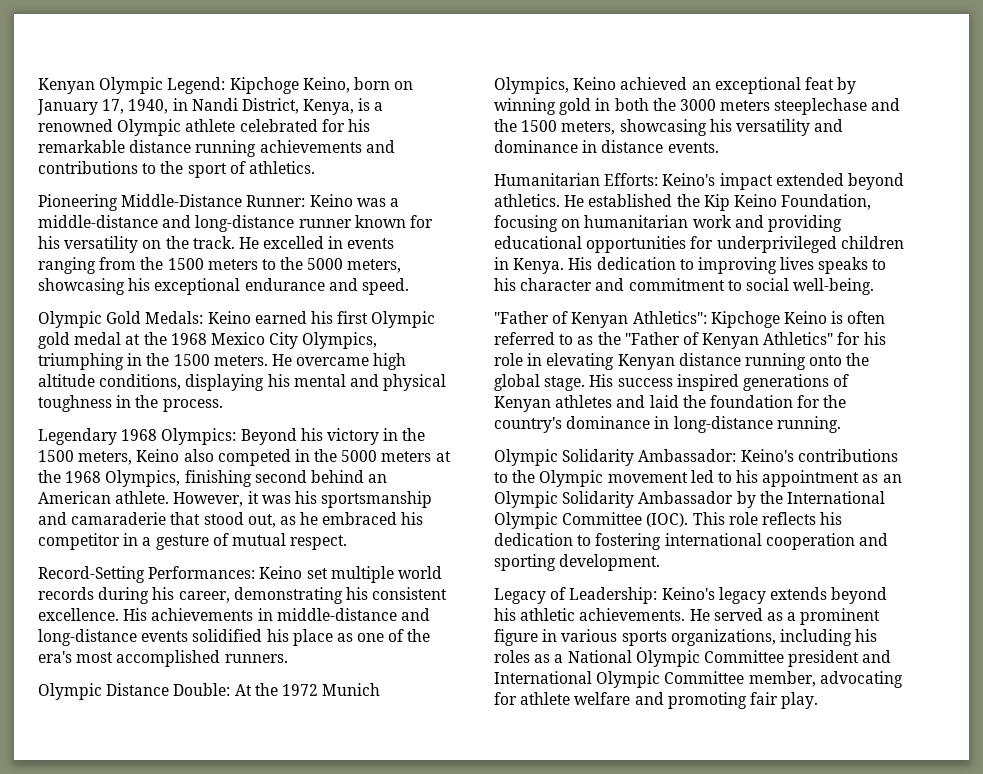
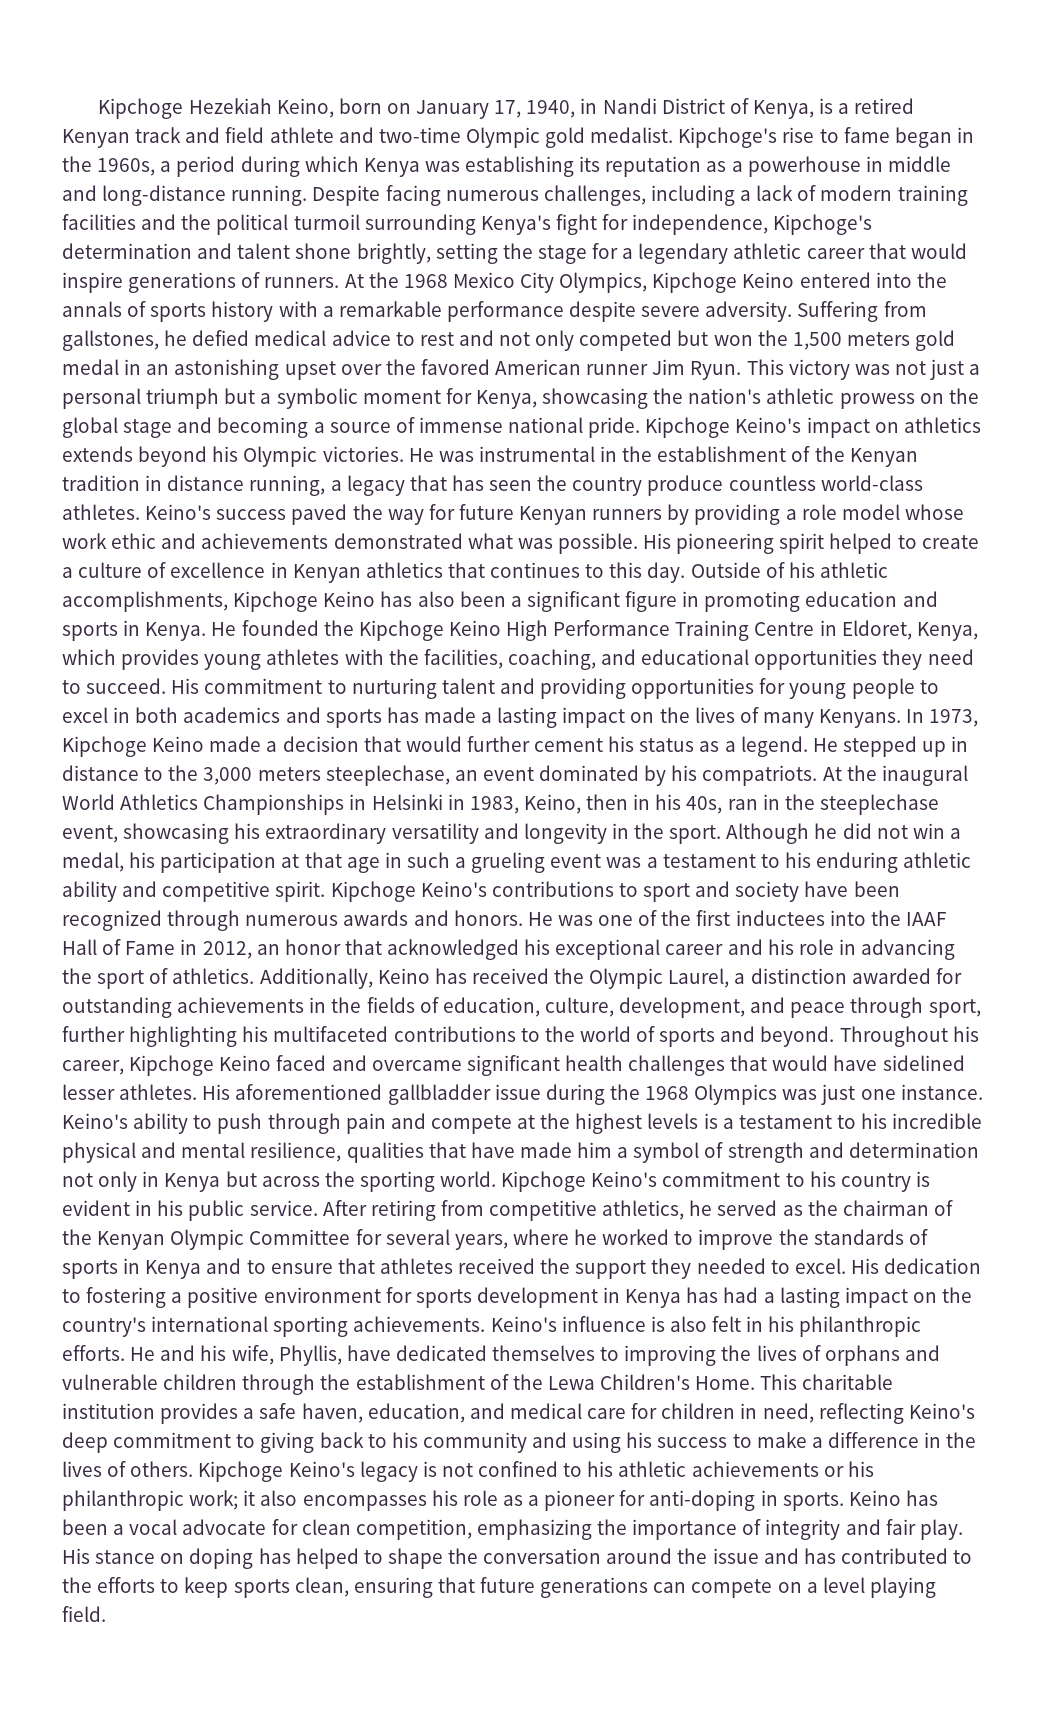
[38,77,299,94] Kenyan Olympic Legend: Kipchoge -> [98,98,272,119] Kipchoge Hezekiah
[241,98,299,114] District, -> [661,98,749,114] District of
[38,119,370,136] [38,140,395,157] [38,161,315,178] [38,194,399,211] [38,215,433,232] [38,236,395,253] [38,257,402,274] [38,278,409,295] [38,311,436,328] [38,332,141,349] renowned Olympic athlete celebrated for his remarkable distance running achievements and contributions to the sport of athletics. // Pioneering Middle-Distance Runner: Keino was a middle-distance and long-distance runner known for his versatility on the track. He excelled in events ranging from the 1500 meters to the 5000 meters, showcasing his exceptional endurance and speed. // Olympic Gold Medals: Keino earned his first Olympic gold medal at -> [854,98,915,114] [62,127,974,148] [62,156,951,177] [62,185,968,206] [62,214,873,235] [62,243,967,264] [62,272,364,293] retired Kenyan track and field athlete and two-time Olympic gold medalist. Kipchoge's rise to fame began in the 1960s, a period during which Kenya was establishing its reputation as a powerhouse in middle and long-distance running. Despite facing numerous challenges, including a lack of modern training facilities and the political turmoil surrounding Kenya's fight for independence, Kipchoge's determination and talent shone brightly, setting the stage for a legendary athletic career that would inspire generations of runners. At
[38,353,407,370] [38,374,447,391] [38,395,223,412] [38,428,426,445] [38,449,451,466] [38,470,388,487] [38,491,433,508] [38,512,424,528] [38,533,348,550] [38,566,442,583] [38,587,448,604] [38,608,430,621] [38,629,431,646] [38,650,288,667] [38,683,381,700] [494,77,857,94] [494,98,901,115] [494,119,844,136] [494,140,719,153] [494,173,904,190] [494,194,872,211] [494,215,842,232] [494,236,904,253] [494,257,887,274] [494,278,875,295] [494,311,886,328] [494,332,886,349] [494,353,870,370] [494,374,850,391] [494,395,847,412] [494,416,841,433] [494,449,898,466] [494,470,902,487] [494,491,885,508] [494,512,843,529] [494,533,888,550] [494,554,661,571] [494,587,888,604] [494,608,881,625] [494,629,878,646] [494,650,892,667] [494,671,903,688] [494,692,819,709] triumphing in the 1500 meters. He overcame high altitude conditions, displaying his mental and physical toughness in the process. // Legendary 1968 Olympics: Beyond his victory in the 1500 meters, Keino also competed in the 5000 meters at the 1968 Olympics, finishing second behind an American athlete. However, it was his sportsmanship and camaraderie that stood out, as he embraced his competitor in a gesture of mutual respect. // Record-Setting Performances: Keino set multiple world records during his career, demonstrating his consistent excellence. His achievements in middle-distance and long-distance events solidified his place as one of the era's most accomplished runners. // Olympic Distance Double: At the 1972 Munich Olympics, Keino achieved an exceptional feat by winning gold in both the 3000 meters steeplechase and the 1500 meters, showcasing his versatility and dominance in distance events. // Humanitarian Efforts: Keino's impact extended beyond athletics. He established the Kip Keino Foundation, focusing on humanitarian work and providing educational opportunities for underprivileged children in Kenya. His dedication to improving lives speaks to his character and commitment to social well-being. // "Father of Kenyan Athletics": Kipchoge Keino is often referred to as the "Father of Kenyan Athletics" for his role in elevating Kenyan distance running onto the global stage. His success inspired generations of Kenyan athletes and laid the foundation for the country's dominance in long-distance running. // Olympic Solidarity Ambassador: Keino's contributions to the Olympic movement led to his appointment as an Olympic Solidarity Ambassador by the International Olympic Committee (IOC). This role reflects his dedication to fostering international cooperation and sporting development. // Legacy of Leadership: Keino's legacy extends beyond his athletic achievements. He served as a prominent figure in various sports organizations, including his roles as a National Olympic Committee president and International Olympic Committee member, advocating for athlete welfare and promoting fair play. -> [652,272,947,293] [62,301,927,322] [62,330,956,351] [62,359,981,380] [62,388,979,409] [62,417,981,438] [62,446,918,467] [62,475,923,496] [62,504,964,525] [62,533,979,554] [62,562,888,583] [62,591,938,612] [62,620,978,641] [62,649,974,670] [62,678,939,699] [62,707,979,728] [62,736,969,757] [62,765,968,786] [62,794,939,815] [62,823,961,844] [62,852,972,873] [62,881,900,902] [62,910,946,931] [62,939,956,960] [62,968,962,989] [62,997,981,1018] [62,1026,979,1047] [62,1055,965,1076] [62,1084,983,1105] [62,1113,983,1134] [62,1142,979,1163] [62,1171,930,1192] [62,1200,953,1221] [62,1229,928,1250] [62,1258,982,1279] [62,1287,973,1308] [62,1316,922,1337] [62,1345,940,1366] [62,1374,894,1395] [62,1403,975,1424] [62,1432,977,1453] [62,1461,874,1482] [62,1490,938,1511] [62,1519,963,1540] [62,1548,973,1569] [62,1577,936,1598] [62,1606,106,1622] Kipchoge Keino entered into the annals of sports history with a remarkable performance despite severe adversity. Suffering from gallstones, he defied medical advice to rest and not only competed but won the 1,500 meters gold medal in an astonishing upset over the favored American runner Jim Ryun. This victory was not just a personal triumph but a symbolic moment for Kenya, showcasing the nation's athletic prowess on the global stage and becoming a source of immense national pride. Kipchoge Keino's impact on athletics extends beyond his Olympic victories. He was instrumental in the establishment of the Kenyan tradition in distance running, a legacy that has seen the country produce countless world-class athletes. Keino's success paved the way for future Kenyan runners by providing a role model whose work ethic and achievements demonstrated what was possible. His pioneering spirit helped to create a culture of excellence in Kenyan athletics that continues to this day. Outside of his athletic accomplishments, Kipchoge Keino has also been a significant figure in promoting education and sports in Kenya. He founded the Kipchoge Keino High Performance Training Centre in Eldoret, Kenya, which provides young athletes with the facilities, coaching, and educational opportunities they need to succeed. His commitment to nurturing talent and providing opportunities for young people to excel in both academics and sports has made a lasting impact on the lives of many Kenyans. In 1973, Kipchoge Keino made a decision that would further cement his status as a legend. He stepped up in distance to the 3,000 meters steeplechase, an event dominated by his compatriots. At the inaugural World Athletics Championships in Helsinki in 1983, Keino, then in his 40s, ran in the steeplechase event, showcasing his extraordinary versatility and longevity in the sport. Although he did not win a medal, his participation at that age in such a grueling event was a testament to his enduring athletic ability and competitive spirit. Kipchoge Keino's contributions to sport and society have been recognized through numerous awards and honors. He was one of the first inductees into the IAAF Hall of Fame in 2012, an honor that acknowledged his exceptional career and his role in advancing the sport of athletics. Additionally, Keino has received the Olympic Laurel, a distinction awarded for outstanding achievements in the fields of education, culture, development, and peace through sport, further highlighting his multifaceted contributions to the world of sports and beyond. Throughout his career, Kipchoge Keino faced and overcame significant health challenges that would have sidelined lesser athletes. His aforementioned gallbladder issue during the 1968 Olympics was just one instance. Keino's ability to push through pain and compete at the highest levels is a testament to his incredible physical and mental resilience, qualities that have made him a symbol of strength and determination not only in Kenya but across the sporting world. Kipchoge Keino's commitment to his country is evident in his public service. After retiring from competitive athletics, he served as the chairman of the Kenyan Olympic Committee for several years, where he worked to improve the standards of sports in Kenya and to ensure that athletes received the support they needed to excel. His dedication to fostering a positive environment for sports development in Kenya has had a lasting impact on the country's international sporting achievements. Keino's influence is also felt in his philanthropic efforts. He and his wife, Phyllis, have dedicated themselves to improving the lives of orphans and vulnerable children through the establishment of the Lewa Children's Home. This charitable institution provides a safe haven, education, and medical care for children in need, reflecting Keino's deep commitment to giving back to his community and using his success to make a difference in the lives of others. Kipchoge Keino's legacy is not confined to his athletic achievements or his philanthropic work; it also encompasses his role as a pioneer for anti-doping in sports. Keino has been a vocal advocate for clean competition, emphasizing the importance of integrity and fair play. His stance on doping has helped to shape the conversation around the issue and has contributed to the efforts to keep sports clean, ensuring that future generations can compete on a level playing field.

